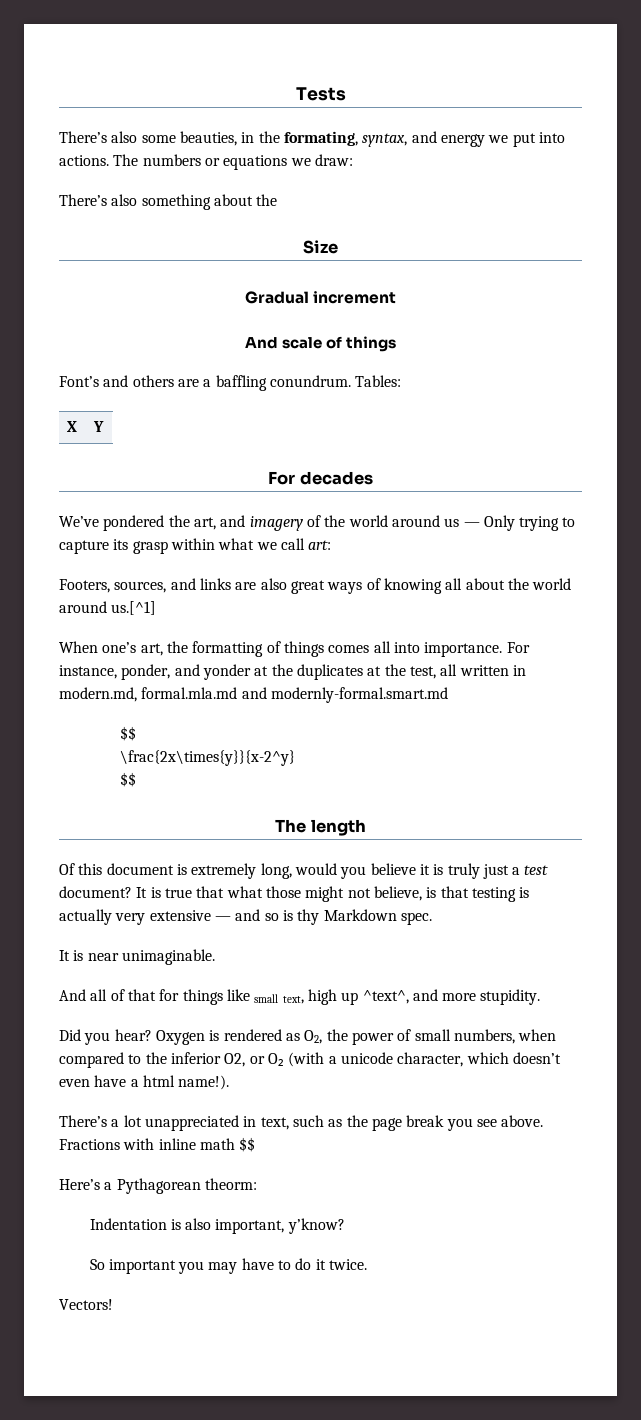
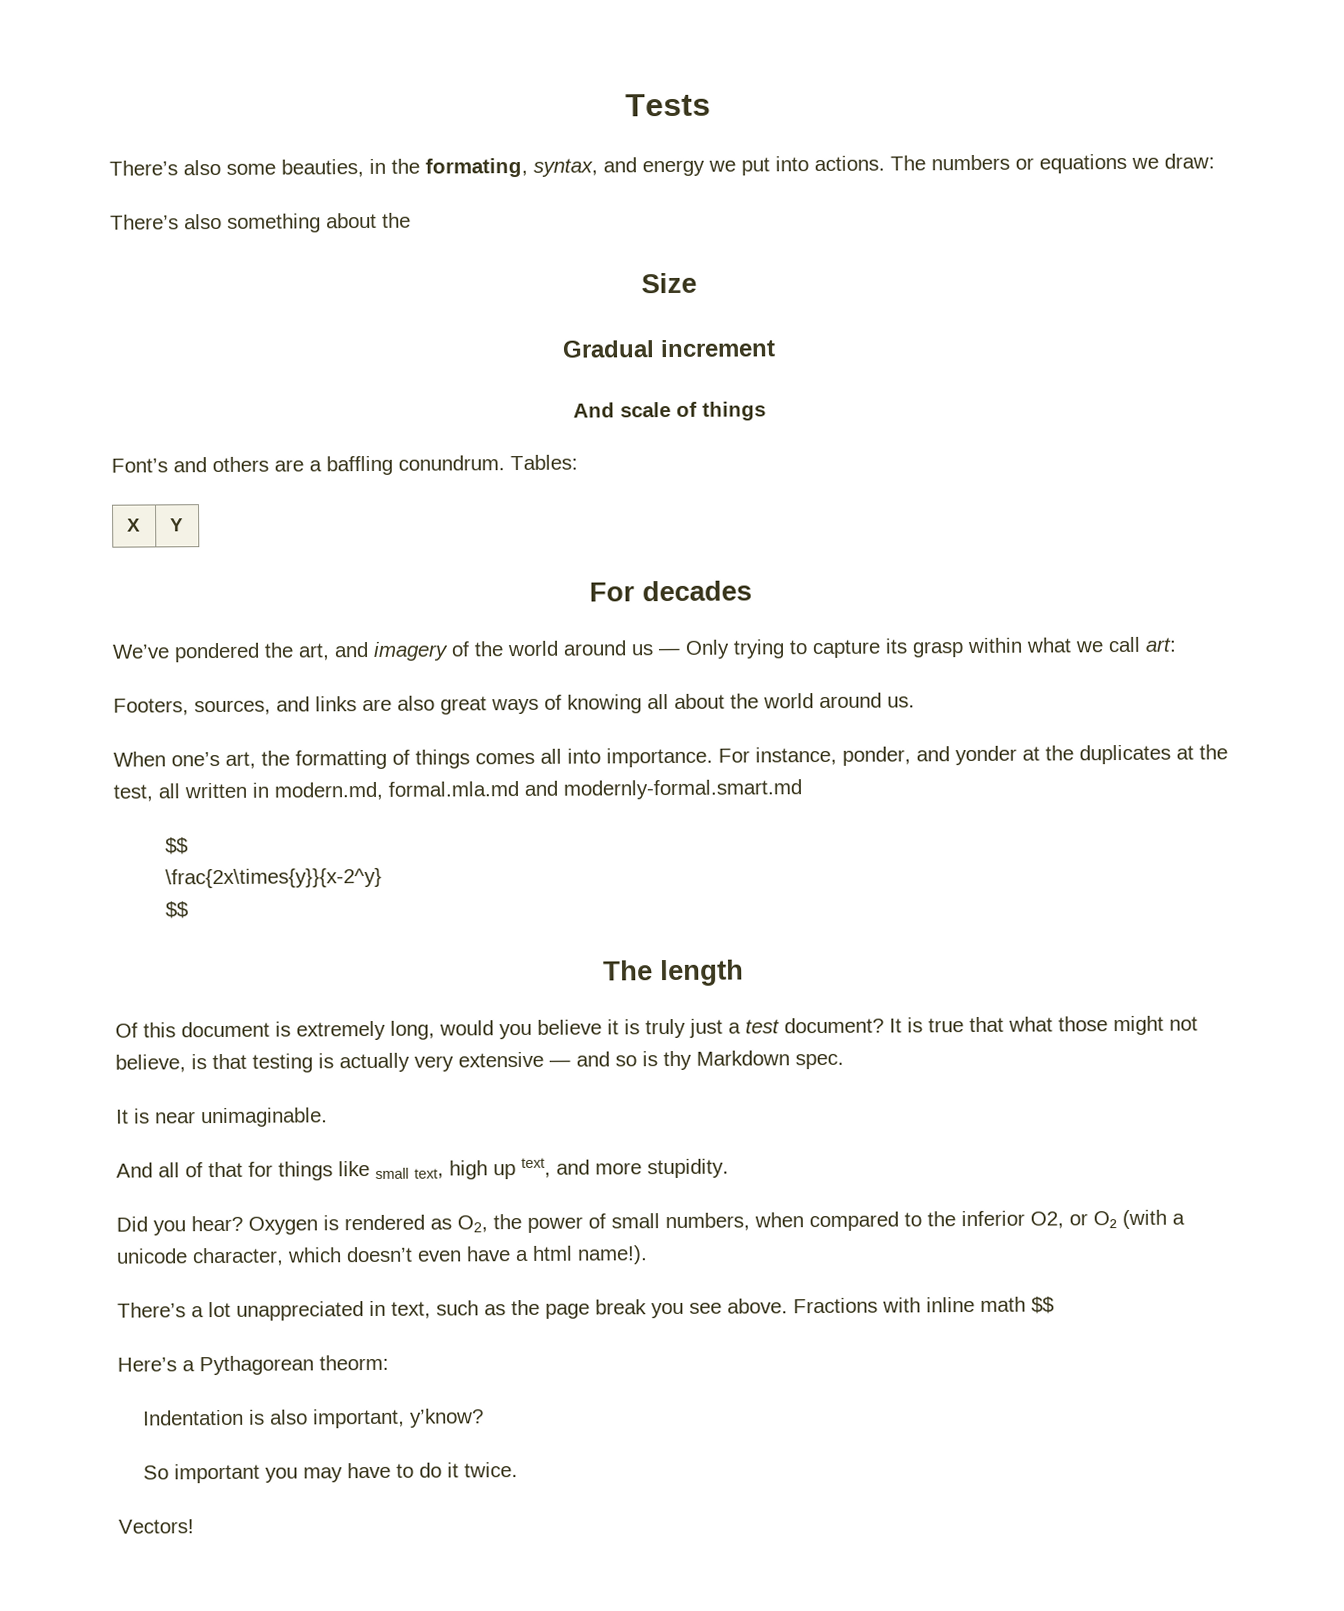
[111,601,157,615] us.[^1] -> [887,696,915,708] us.
[362,990,409,1004] ^text^, -> [521,1157,551,1179] text,

